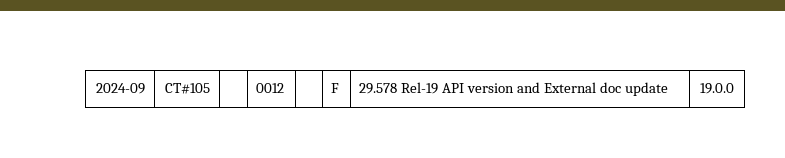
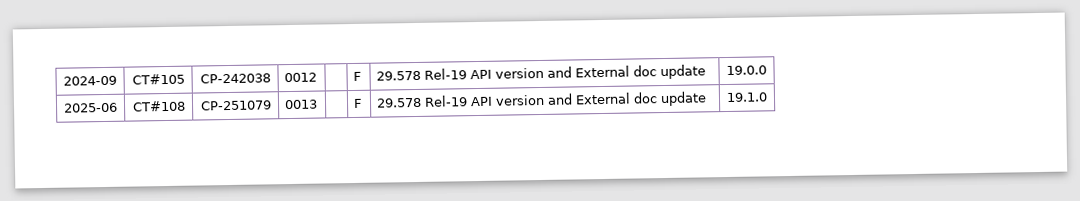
(210, 88) none -> [199,73,271,84] CP-242038
(734, 88) none -> [63,102,118,113] [131,100,186,112] [199,100,272,111] [284,99,319,110] [353,98,363,108] [376,91,708,108] [726,92,768,102] // 2025-06 | CT#108 | CP-251079 | 0013 | | F | 29.578 Rel-19 API version and External doc update | 19.1.0

